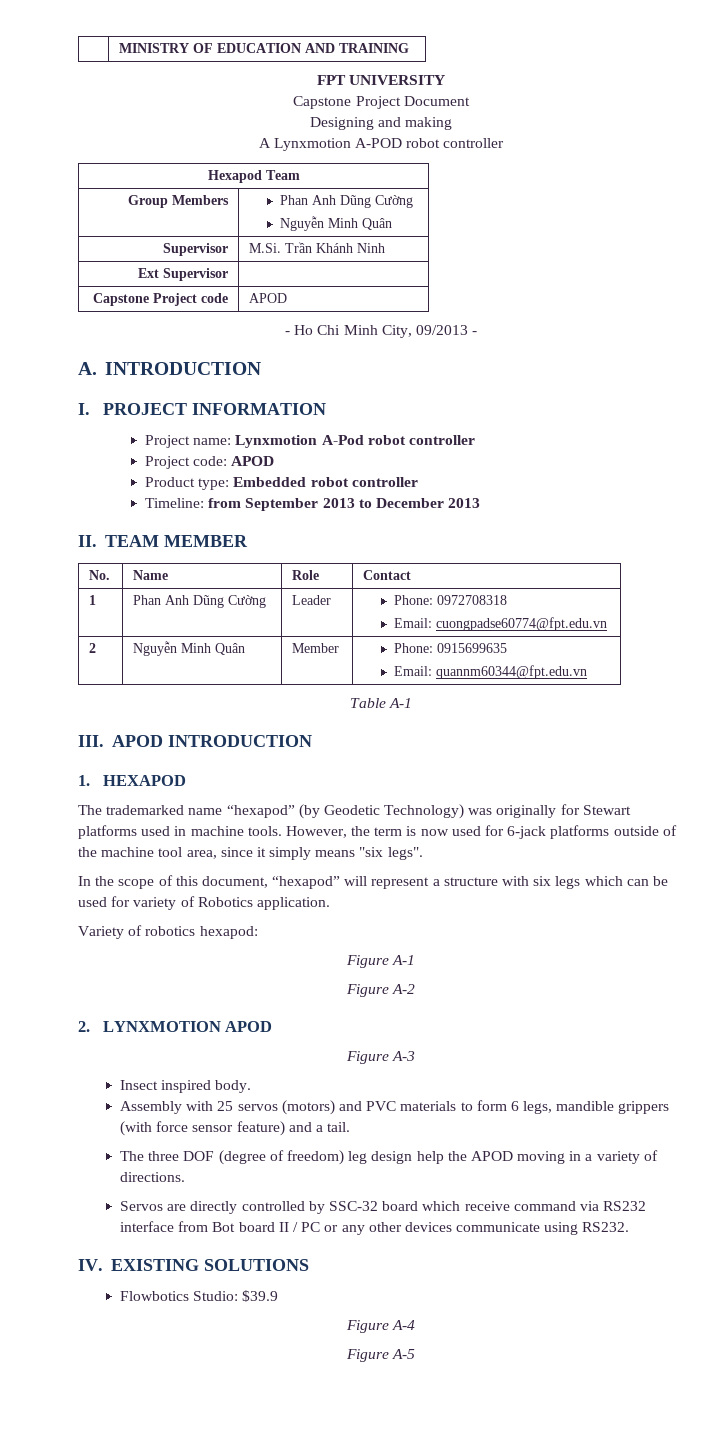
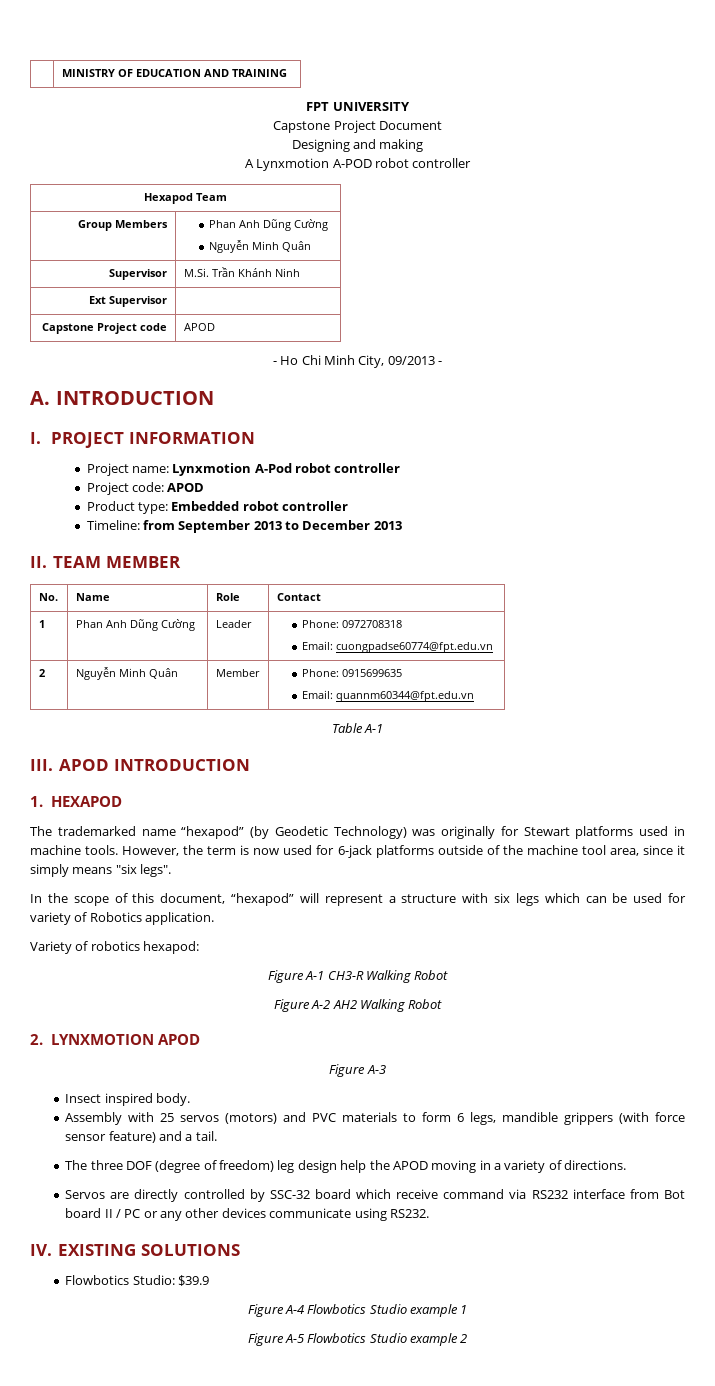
(416, 960) none -> [327,970,449,983] CH3-R Walking Robot
(416, 989) none -> [332,999,443,1012] AH2 Walking Robot
[345,1349,416,1362] // Figure A-5 -> [307,1304,468,1317] [247,1333,468,1346] Flowbotics Studio example 1 // Figure A-5 Flowbotics Studio example 2

